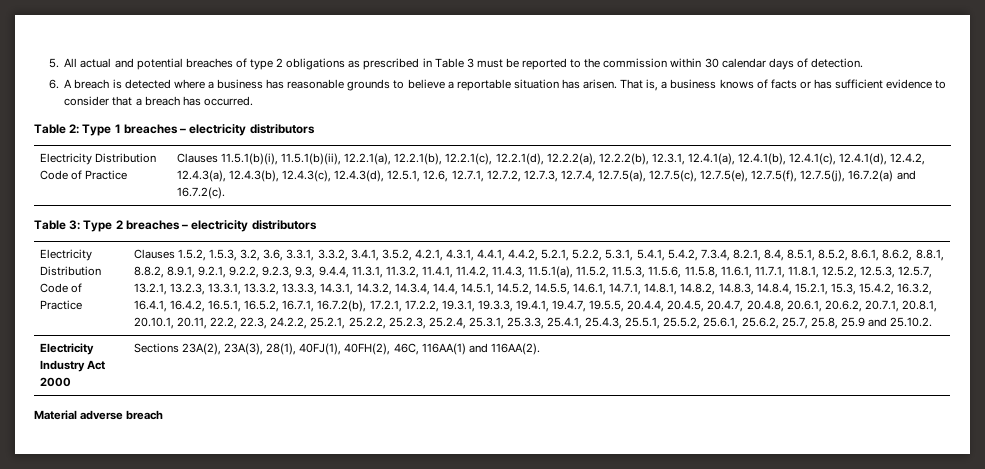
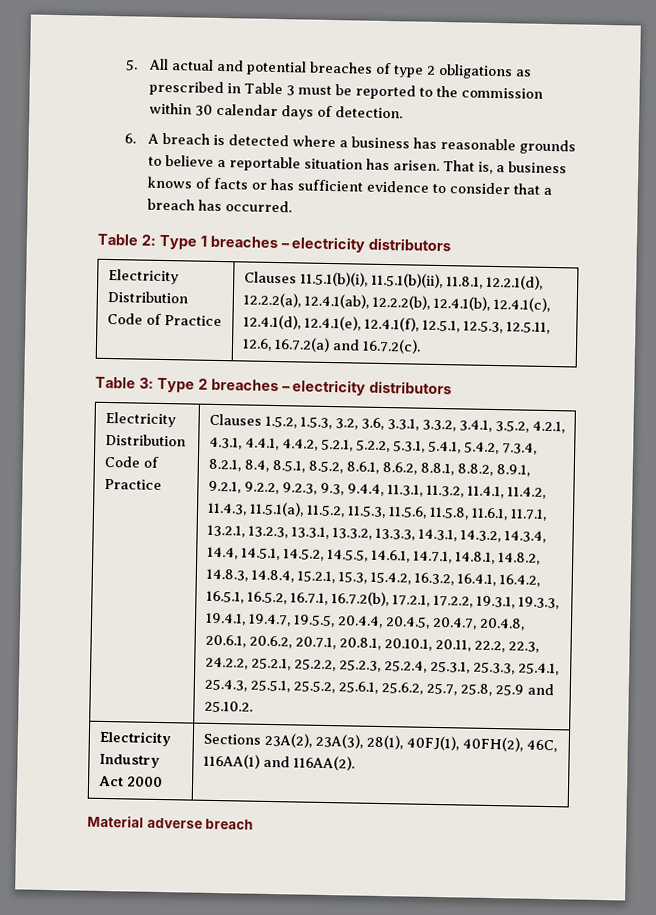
[344,153,926,165] [176,170,846,182] 12.2.1(a), 12.2.1(b), 12.2.1(c), 12.2.1(d), 12.2.2(a), 12.2.2(b), 12.3.1, 12.4.1(a), 12.4.1(b), 12.4.1(c), 12.4.1(d), 12.4.2, 12.4.3(a), 12.4.3(b), 12.4.3(c), 12.4.3(d), 12.5.1, 12.6, 12.7.1, 12.7.2, 12.7.3, 12.7.4, 12.7.5(a), 12.7.5(c), 12.7.5(e), 12.7.5(f), 12.7.5(j), -> [445,274,543,290] [242,292,550,312] [242,314,550,334] [241,338,272,351] 11.8.1, 12.2.1(d), 12.2.2(a), 12.4.1(ab), 12.2.2(b), 12.4.1(b), 12.4.1(c), 12.4.1(d), 12.4.1(e), 12.4.1(f), 12.5.1, 12.5.3, 12.5.11, 12.6,
[787,266,933,278] 11.8.1, 12.5.2, 12.5.3, 12.5.7, -> (547, 514) none

